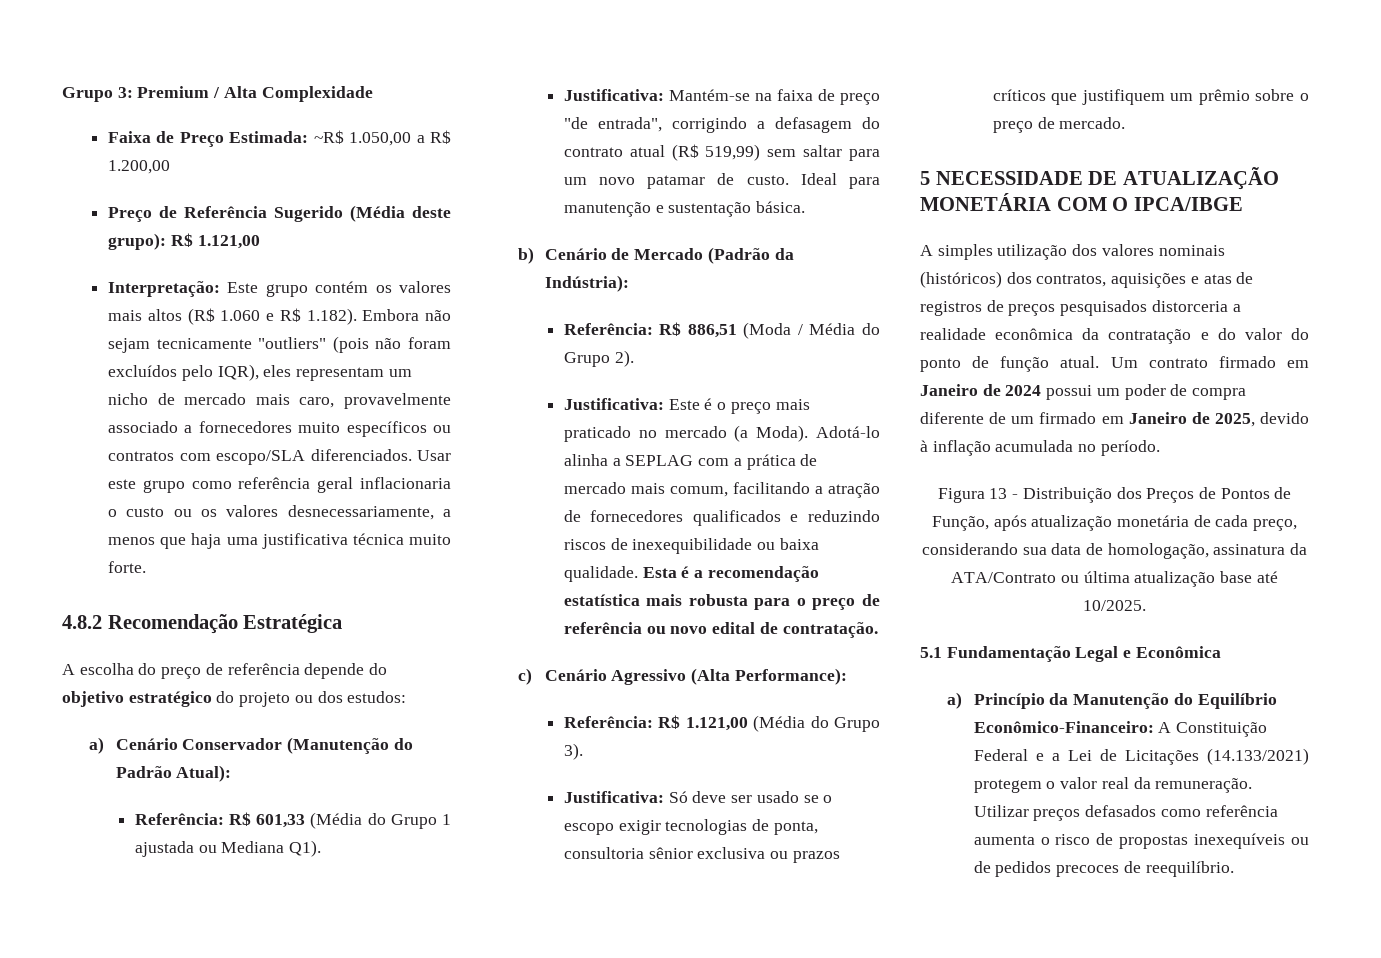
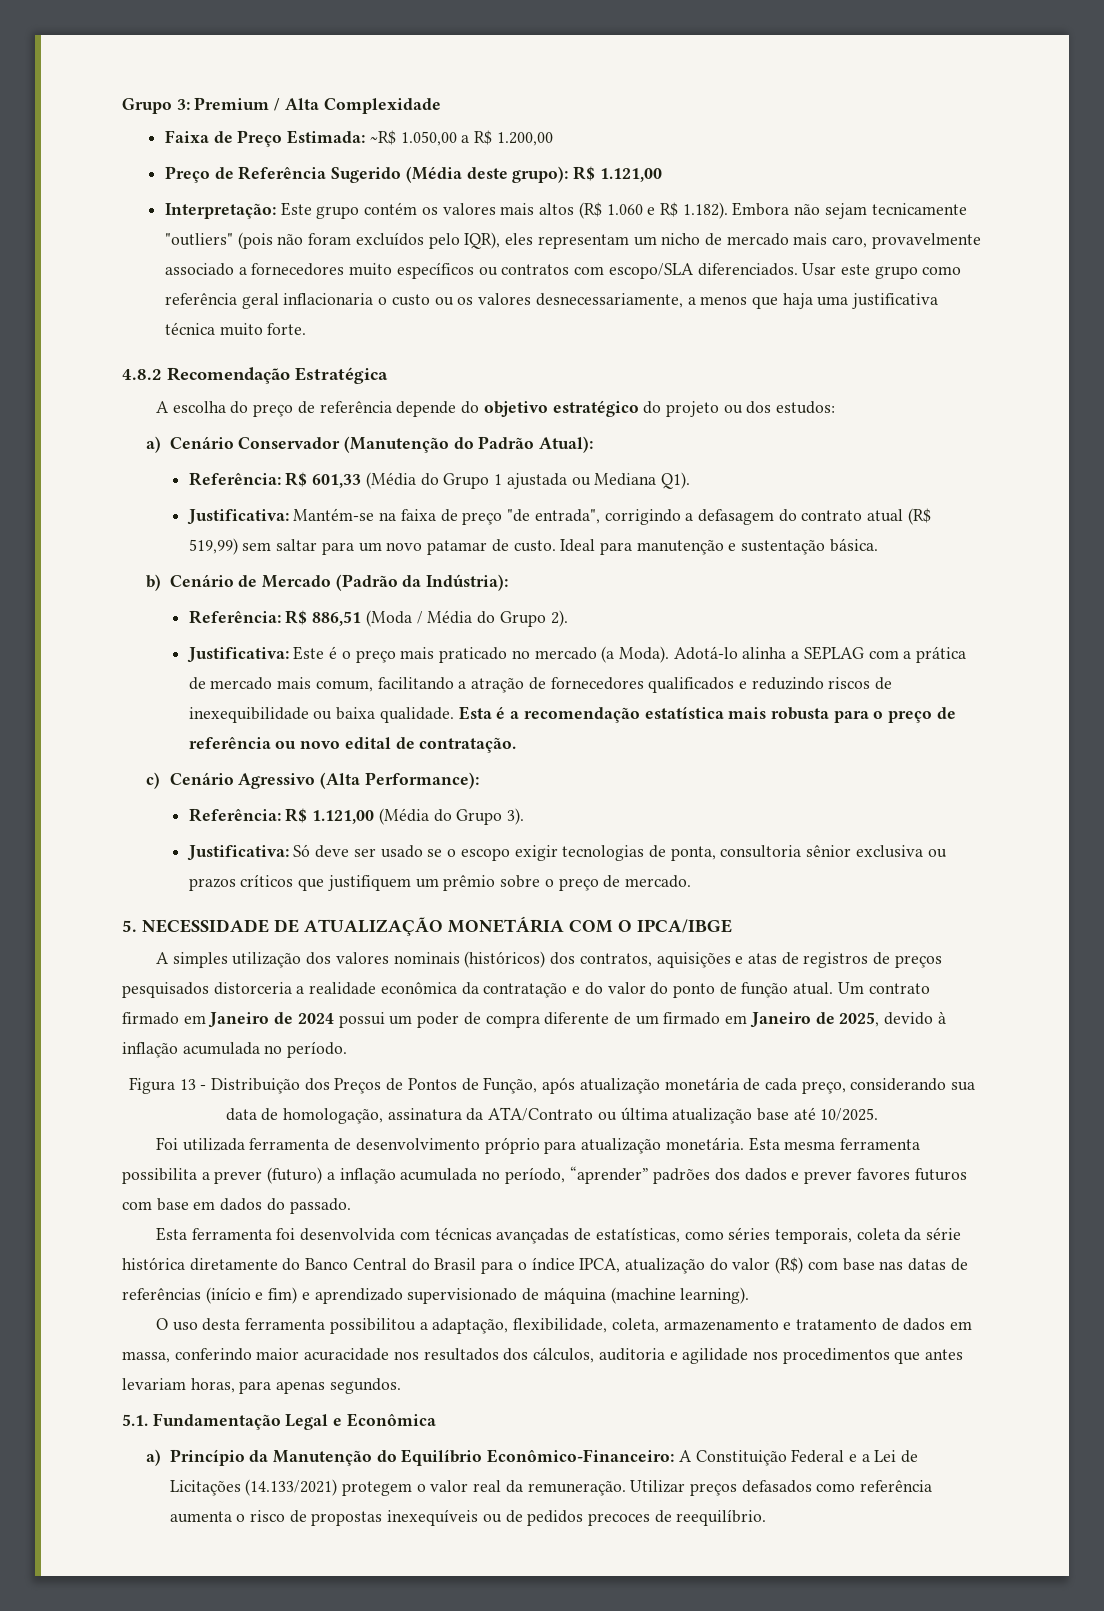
[920,171,930,185] 5 -> [122,920,137,932] 5.
[920,647,942,658] 5.1 -> [156,1137,920,1154] [122,1166,967,1184] [122,1198,351,1214] [156,1227,962,1244] [122,1257,968,1274] [122,1287,750,1304] [156,1318,973,1334] [122,1347,964,1364] [122,1378,401,1394] [122,1414,148,1426] Foi utilizada ferramenta de desenvolvimento próprio para atualização monetária. Esta mesma ferramenta possibilita a prever (futuro) a inflação acumulada no período, “aprender” padrões dos dados e prever favores futuros com base em dados do passado. // Esta ferramenta foi desenvolvida com técnicas avançadas de estatísticas, como séries temporais, coleta da série histórica diretamente do Banco Central do Brasil para o índice IPCA, atualização do valor (R$) com base nas datas de referências (início e fim) e aprendizado supervisionado de máquina (machine learning). // O uso desta ferramenta possibilitou a adaptação, flexibilidade, coleta, armazenamento e tratamento de dados em massa, conferindo maior acuracidade nos resultados dos cálculos, auditoria e agilidade nos procedimentos que antes levariam horas, para apenas segundos. // 5.1.

